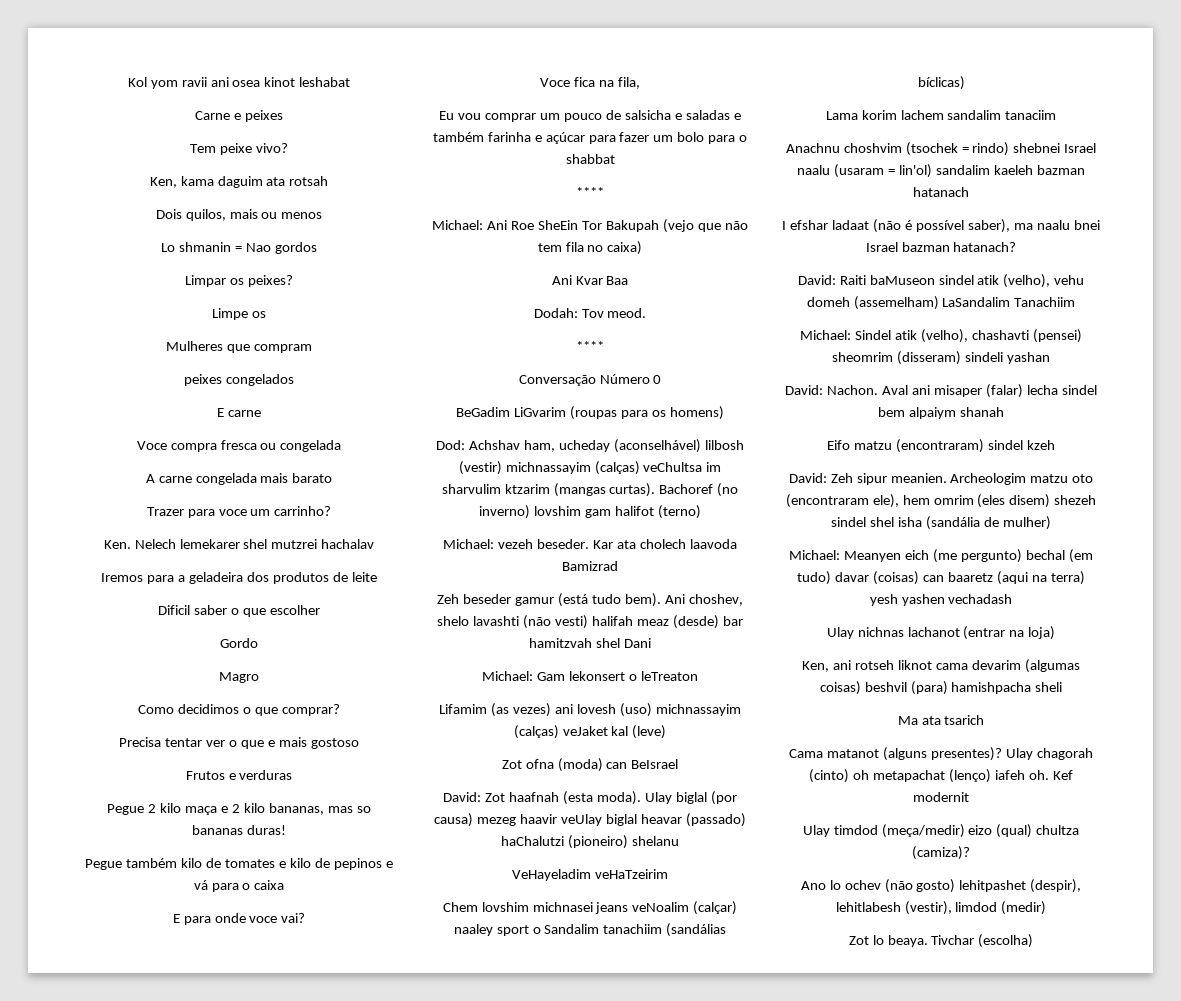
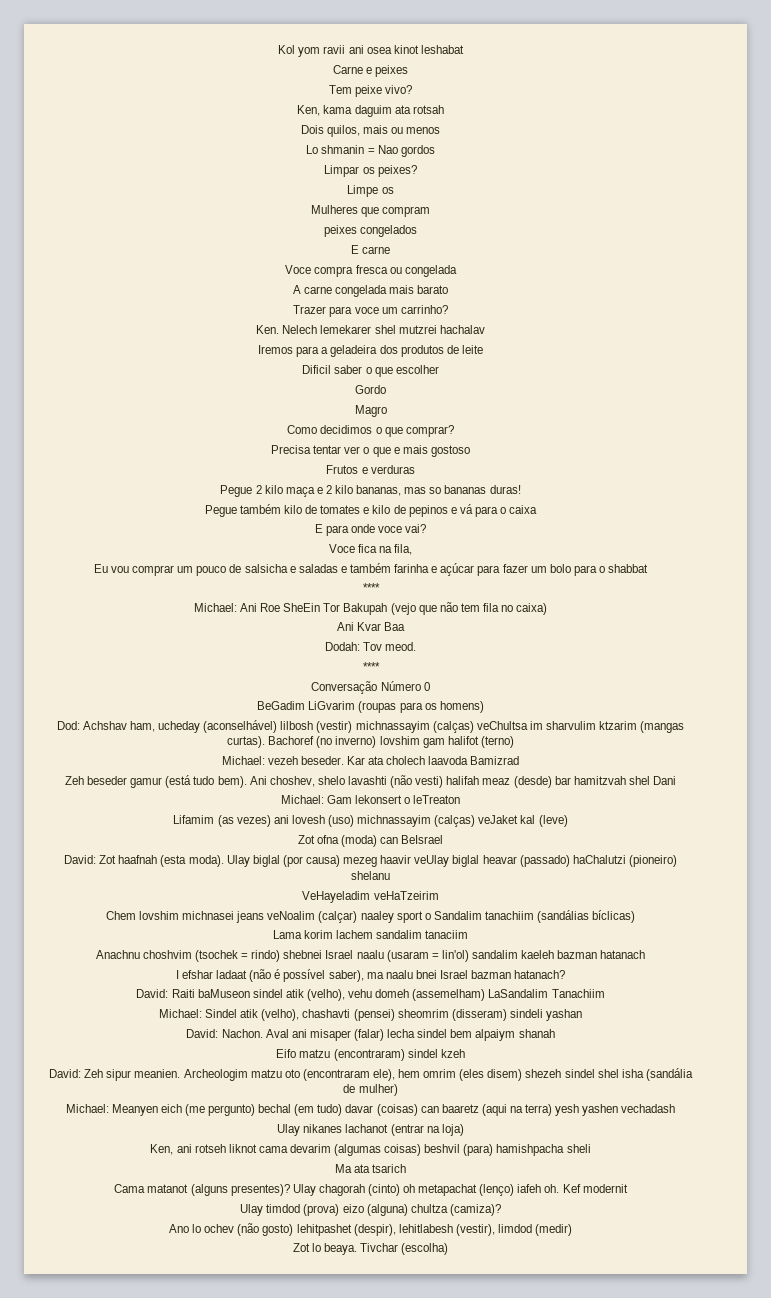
[857,627,904,637] nichnas -> [303,1124,343,1133] nikanes
[881,824,1033,838] (meça/medir) eizo (qual) -> [303,1204,408,1216] (prova) eizo (alguna)

